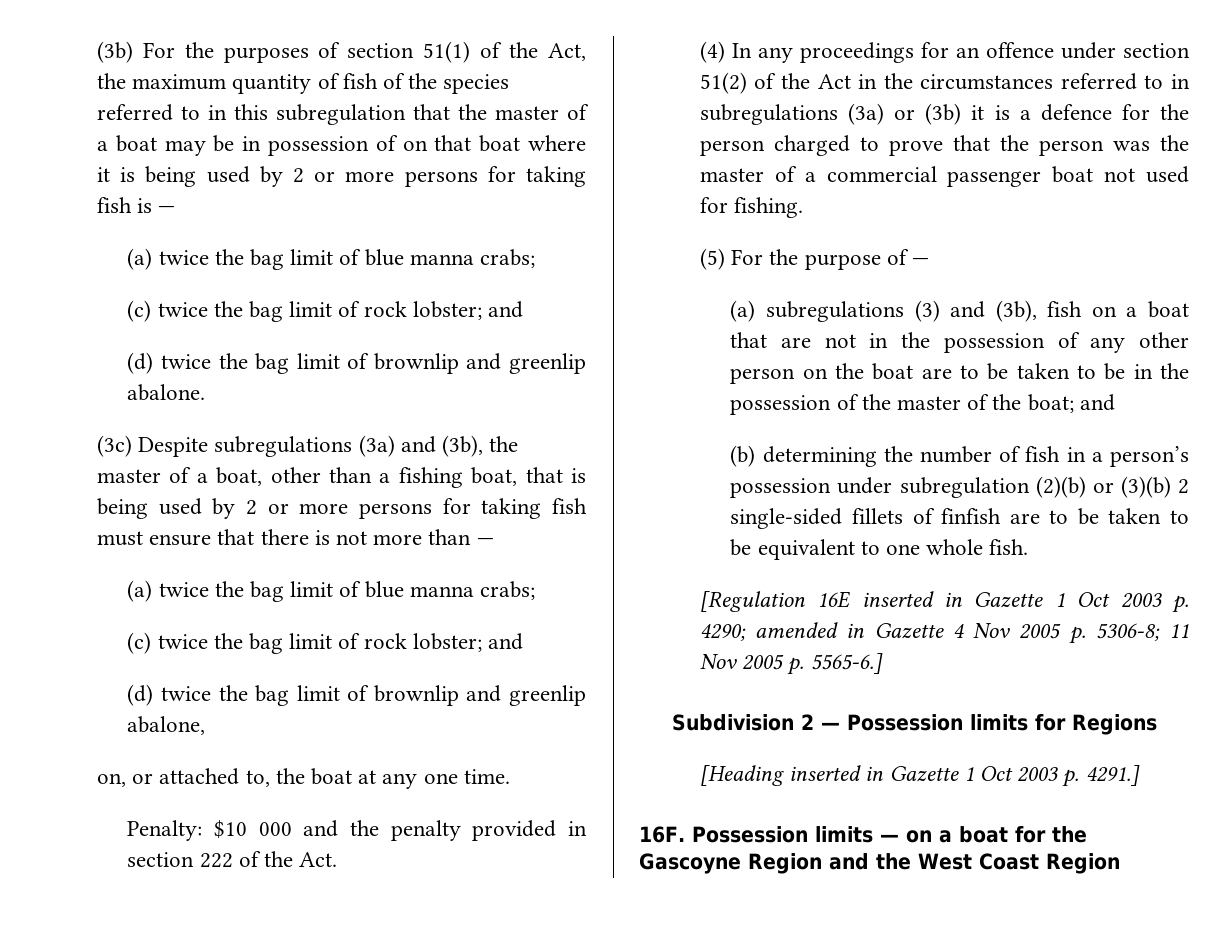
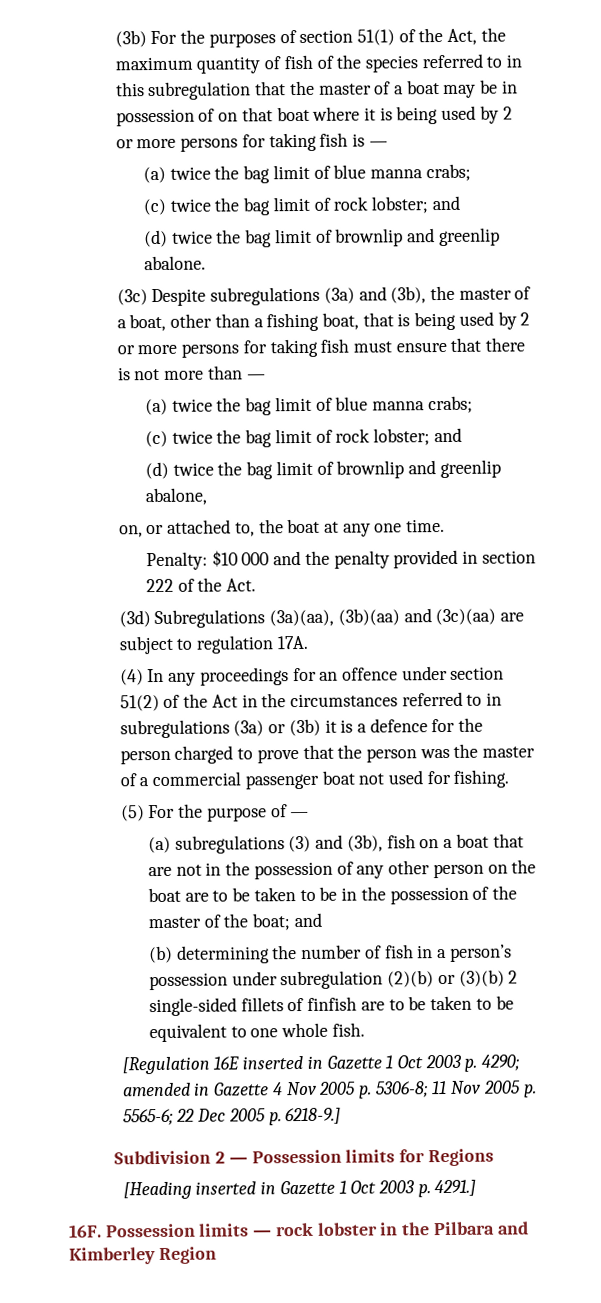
(338, 859) none -> [118,608,524,629] [118,635,308,655] // (3d) Subregulations (3a)(aa), (3b)(aa) and (3c)(aa) are subject to regulation 17A.
[810,653,883,674] 5565-6.] -> [122,1107,342,1126] 5565-6; 22 Dec 2005 p. 6218-9.]
[905,826,1087,843] [639,853,1039,874] on a boat for the Gascoyne Region and the West Coast -> [274,1221,529,1237] [69,1247,156,1265] rock lobster in the Pilbara and Kimberley

